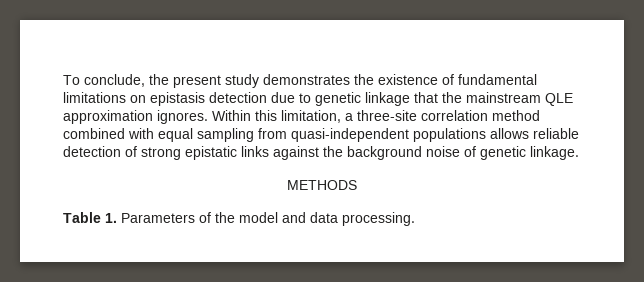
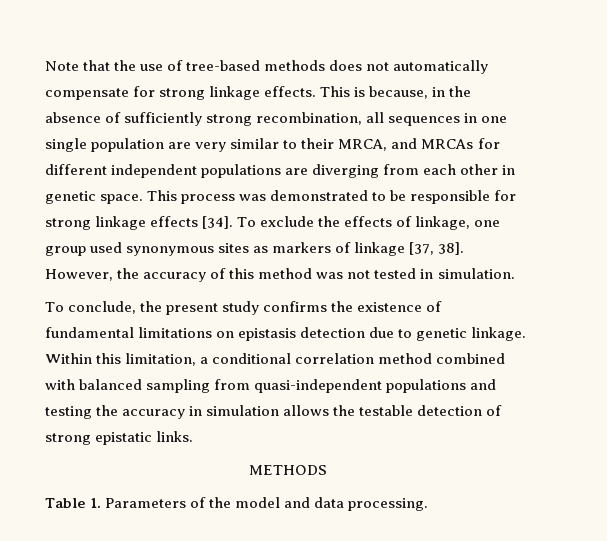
(63, 80) none -> [45,60,489,74] [45,86,472,100] [45,112,508,126] [45,138,500,152] [45,164,516,178] [45,190,517,204] [45,216,501,230] [45,242,465,256] [45,268,515,282] Note that the use of tree-based methods does not automatically compensate for strong linkage effects. This is because, in the absence of sufficiently strong recombination, all sequences in one single population are very similar to their MRCA, and MRCAs for different independent populations are diverging from each other in genetic space. This process was demonstrated to be responsible for strong linkage effects [34]. To exclude the effects of linkage, one group used synonymous sites as markers of linkage [37, 38]. However, the accuracy of this method was not tested in simulation. //
[263,74,350,85] demonstrates -> [263,301,328,312] confirms
[365,92,573,106] [63,110,208,124] linkage that the mainstream QLE approximation ignores. -> [471,327,527,341] linkage.
[357,110,417,121] three-site -> [212,353,292,364] conditional
[158,128,193,142] equal -> [79,379,143,390] balanced
[490,128,579,139] [63,146,579,160] allows reliable detection of strong epistatic links against the background noise of genetic linkage. -> [470,379,497,390] [45,405,503,419] [45,431,194,445] and testing the accuracy in simulation allows the testable detection of strong epistatic links.

